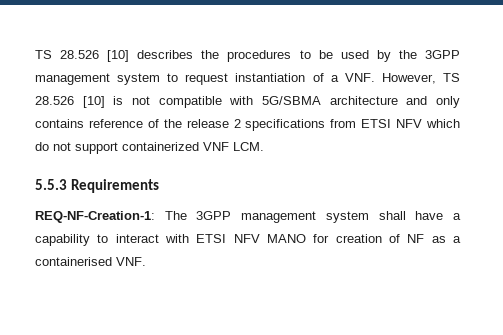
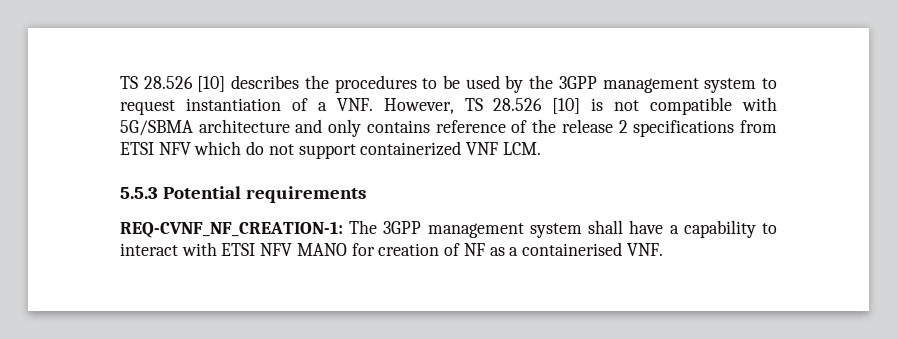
[70,179,159,193] [35,211,155,223] Requirements // REQ-NF-Creation-1: -> [163,186,367,203] [120,221,343,238] Potential requirements // REQ-CVNF_NF_CREATION-1:

